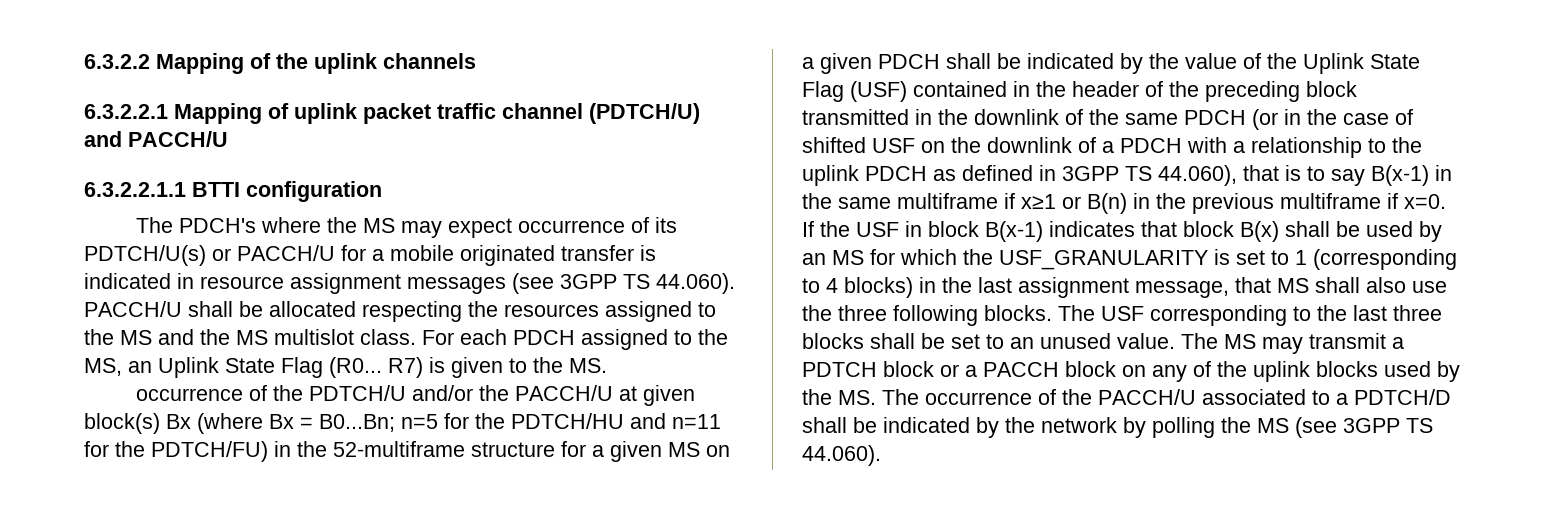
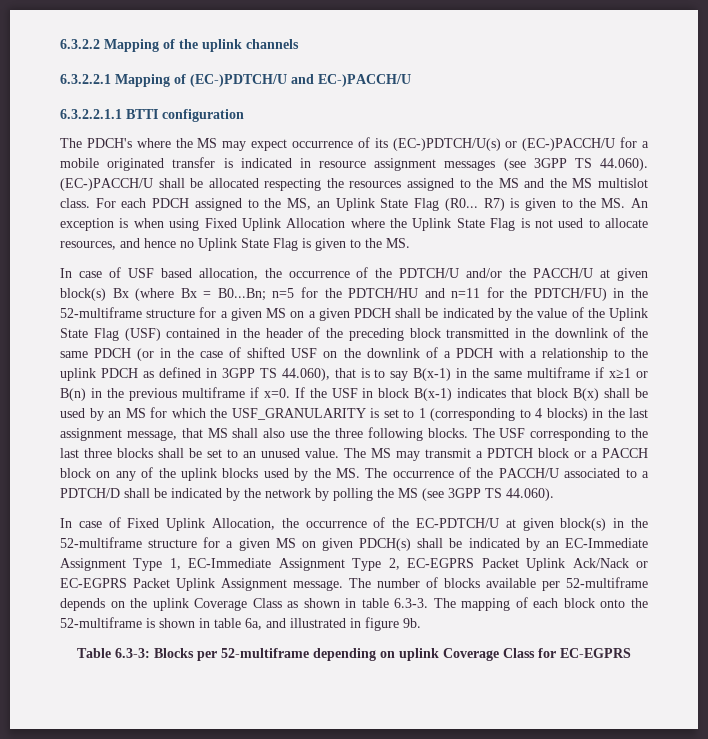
[294,103,700,124] [84,131,228,147] uplink packet traffic channel (PDTCH/U) and PACCH/U -> [190,74,411,87] (EC-)PDTCH/U and EC-)PACCH/U
[84,245,335,266] PDTCH/U(s) or PACCH/U -> [392,138,616,151] (EC-)PDTCH/U(s) or (EC-)PACCH/U
[84,301,182,317] PACCH/U -> [60,178,153,191] (EC-)PACCH/U
(607, 365) // -> [631,198,648,208] [60,218,648,231] [60,238,410,251] [60,267,282,280] An exception is when using Fixed Uplink Allocation where the Uplink State Flag is not used to allocate resources, and hence no Uplink State Flag is given to the MS. // In case of USF based allocation, the
(881, 455) none -> [60,517,648,531] [60,537,649,551] [60,558,648,571] [60,577,648,591] [60,597,648,611] [60,617,421,631] [77,648,631,661] // In case of Fixed Uplink Allocation, the occurrence of the EC-PDTCH/U at given block(s) in the 52-multiframe structure for a given MS on given PDCH(s) shall be indicated by an EC-Immediate Assignment Type 1, EC-Immediate Assignment Type 2, EC-EGPRS Packet Uplink Ack/Nack or EC-EGPRS Packet Uplink Assignment message. The number of blocks available per 52-multiframe depends on the uplink Coverage Class as shown in table 6.3-3. The mapping of each block onto the 52-multiframe is shown in table 6a, and illustrated in figure 9b. // Table 6.3-3: Blocks per 52-multiframe depending on uplink Coverage Class for EC-EGPRS

